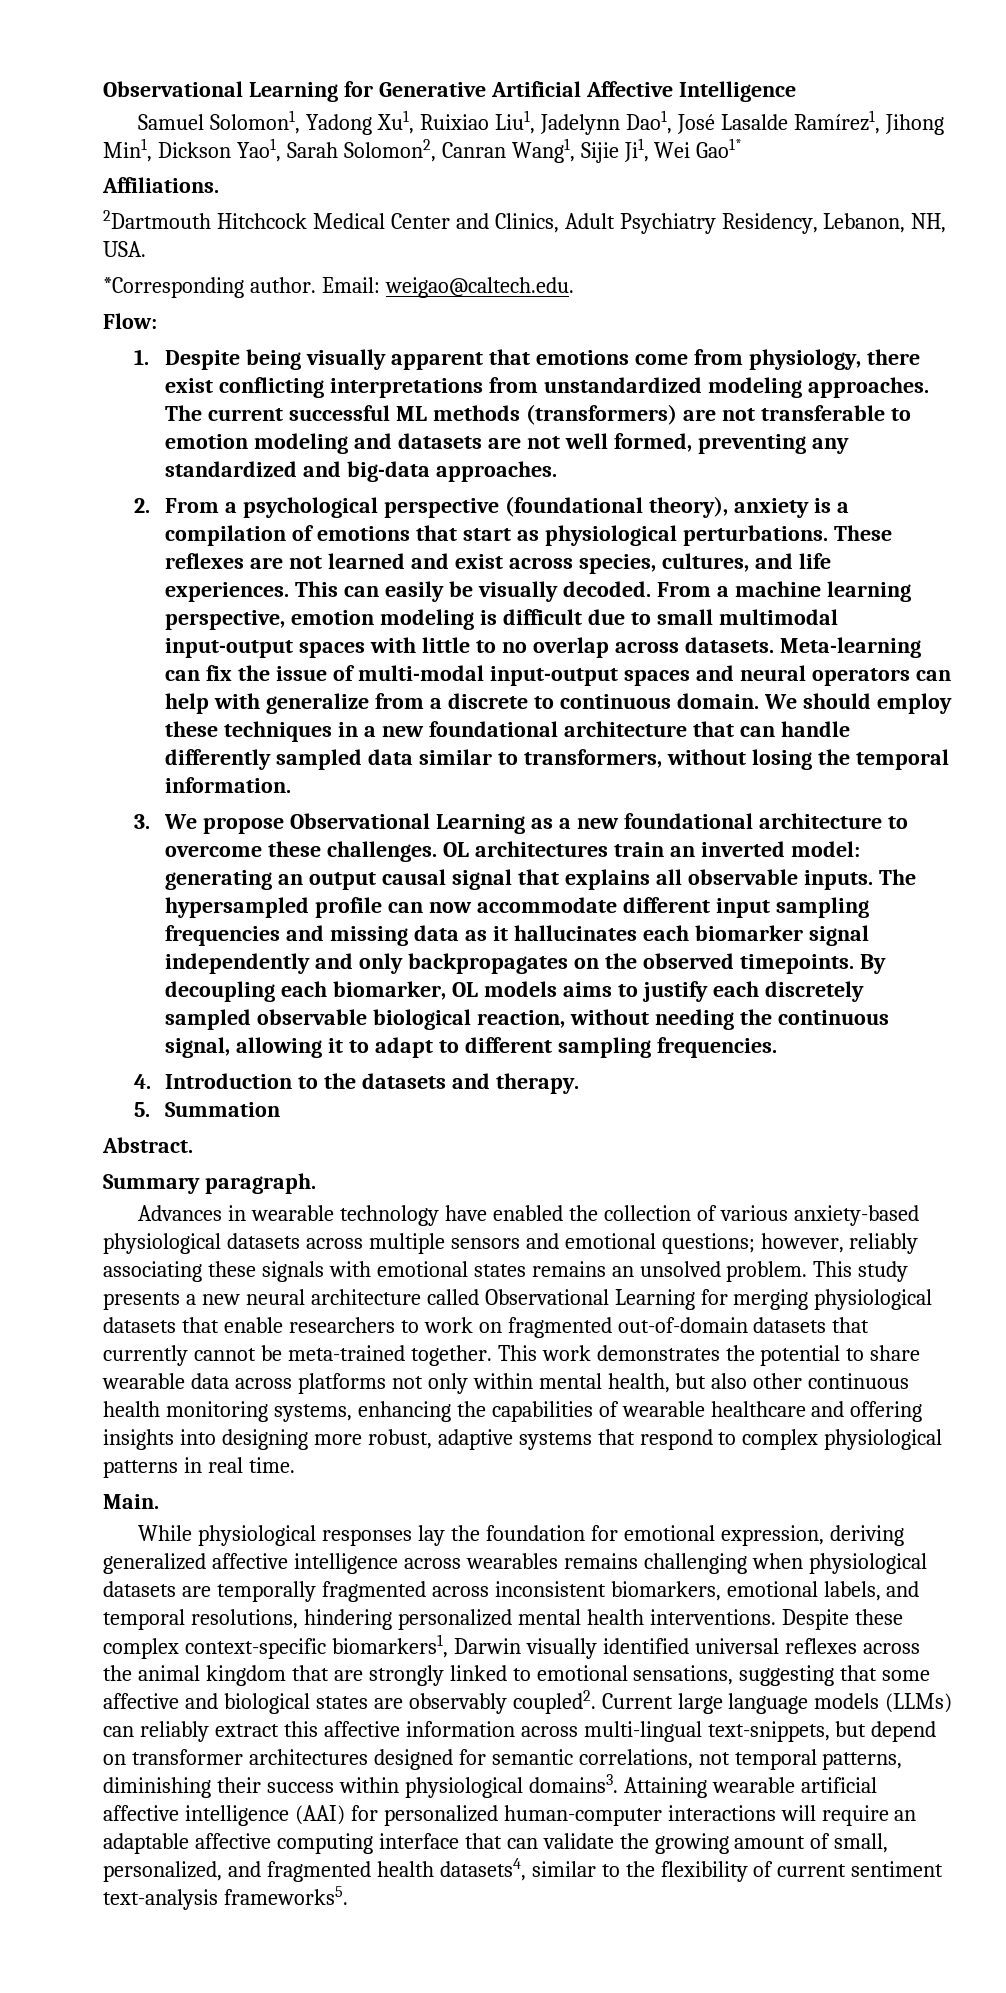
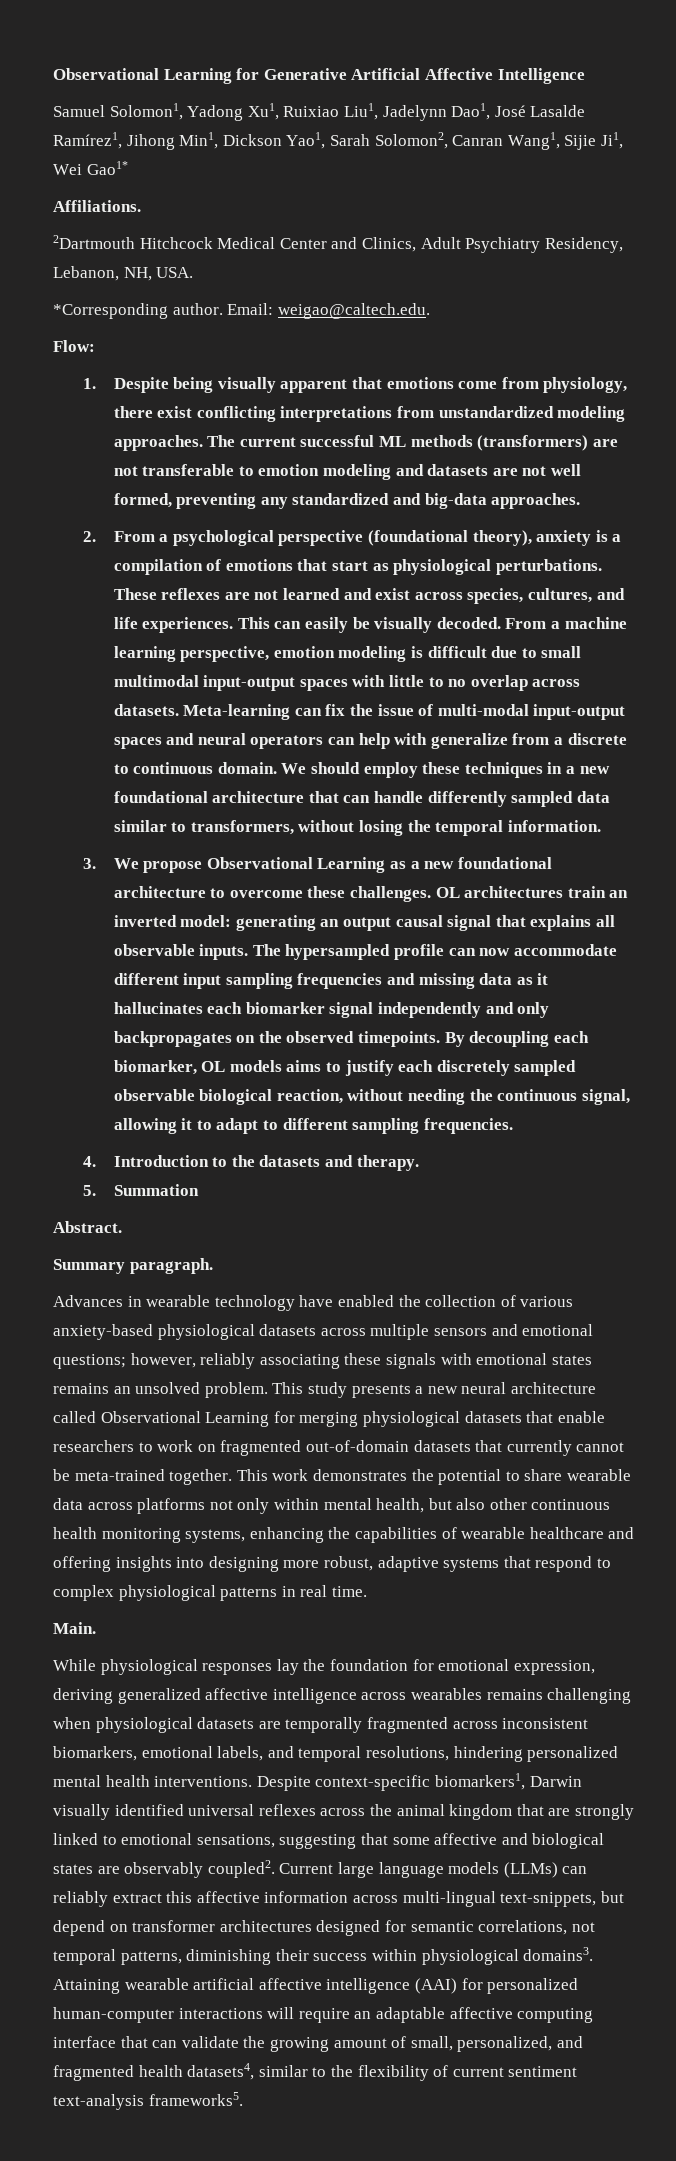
[854,1609,903,1625] [103,1638,179,1659] these complex -> (311, 1783) none

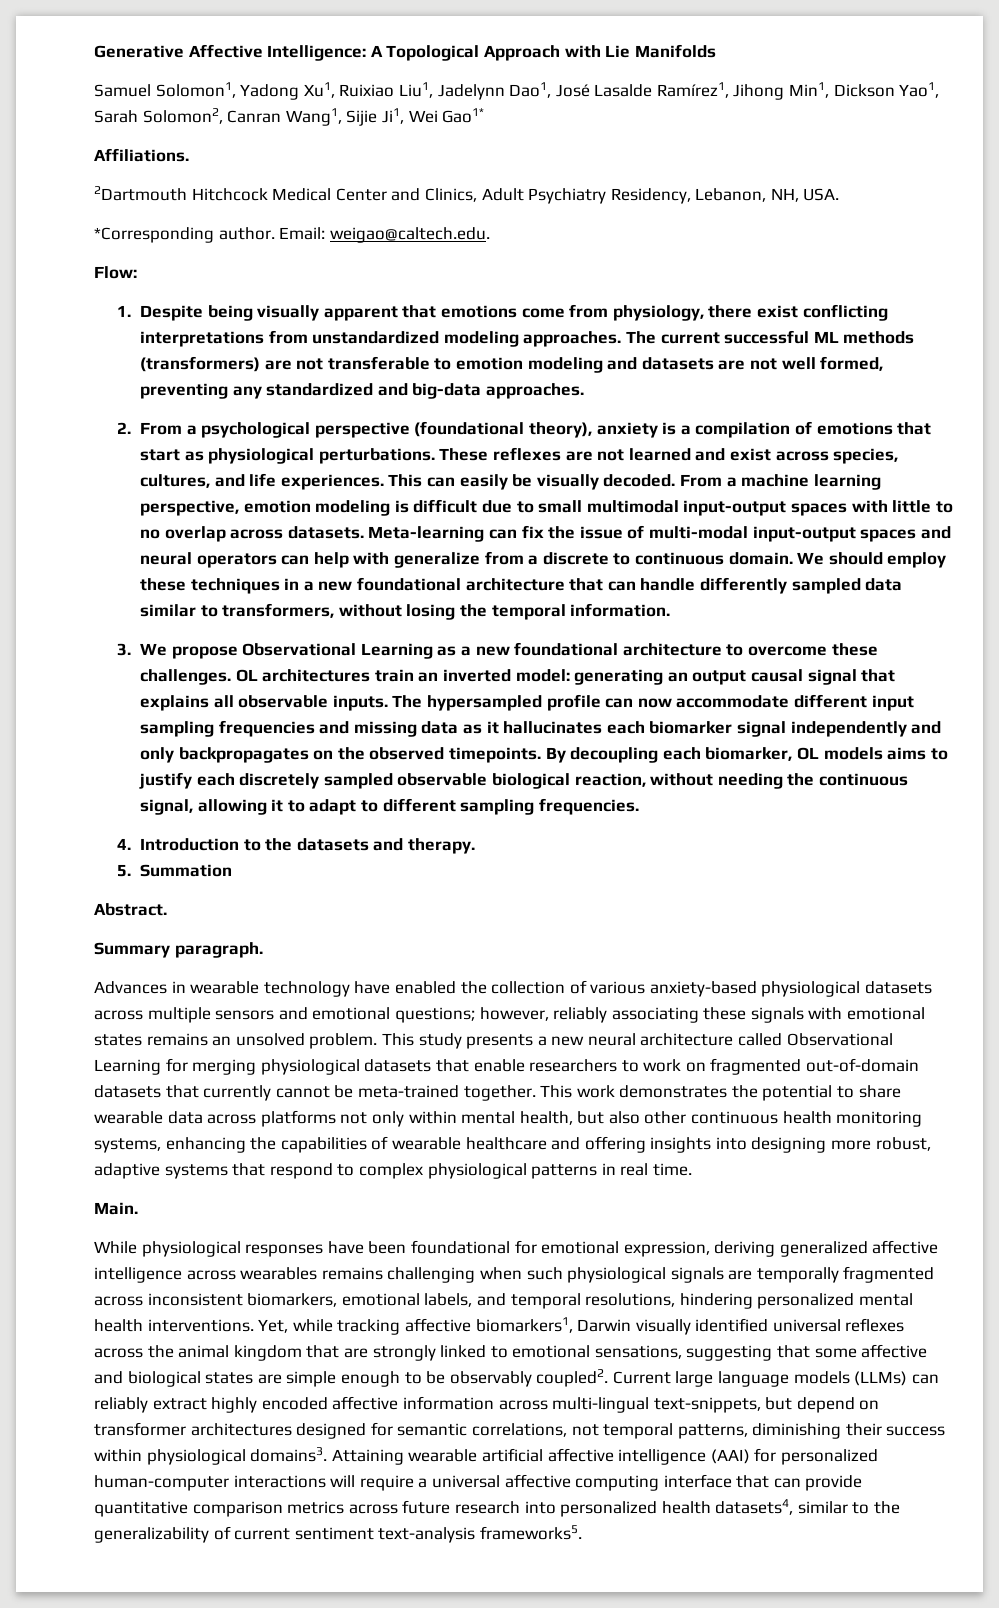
[53,68,585,84] Observational Learning for Generative Artificial Affective Intelligence -> [94,44,716,61] Generative Affective Intelligence: A Topological Approach with Lie Manifolds
[276,1659,408,1675] lay the foundation -> [327,1240,510,1254] have been foundational
[95,1717,255,1733] physiological datasets -> [526,1267,724,1283] such physiological signals
[256,1775,431,1791] Despite context-specific -> [258,1318,471,1335] Yet, while tracking affective
(120, 1870) none -> [286,1371,446,1387] simple enough to be
[166,1891,193,1903] this -> [211,1397,328,1413] highly encoded
[354,2007,445,2023] an adaptable -> [418,1475,500,1488] a universal
[181,2036,583,2052] [53,2065,134,2081] validate the growing amount of small, personalized, and fragmented -> [805,1475,863,1491] [94,1500,658,1517] provide quantitative comparison metrics across future research into personalized
[357,2065,429,2081] flexibility -> [94,1527,209,1543] generalizability

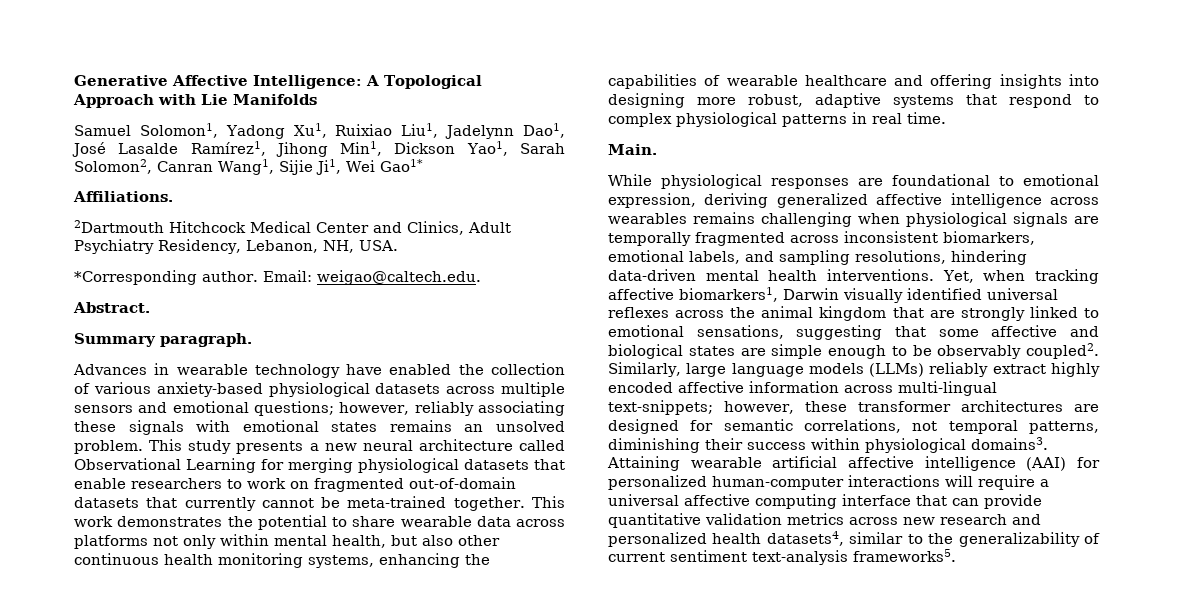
[94,266,137,279] [117,304,888,321] [140,330,915,347] [140,356,884,373] [140,383,585,399] [117,421,932,438] [140,447,899,464] [140,473,881,490] [140,499,953,516] [140,525,951,542] [140,551,947,568] [140,577,903,594] [140,603,671,620] [117,642,878,659] [140,669,896,685] [140,694,914,711] [140,720,942,737] [140,747,948,763] [139,772,908,789] [140,798,639,815] [117,838,476,854] [117,864,233,877] // Flow: // 1. Despite being visually apparent that emotions come from physiology, there exist conflicting interpretations from unstandardized modeling approaches. The current successful ML methods (transformers) are not transferable to emotion modeling and datasets are not well formed, preventing any standardized and big-data approaches. // 2. From a psychological perspective (foundational theory), anxiety is a compilation of emotions that start as physiological perturbations. These reflexes are not learned and exist across species, cultures, and life experiences. This can easily be visually decoded. From a machine learning perspective, emotion modeling is difficult due to small multimodal input-output spaces with little to no overlap across datasets. Meta-learning can fix the issue of multi-modal input-output spaces and neural operators can help with generalize from a discrete to continuous domain. We should employ these techniques in a new foundational architecture that can handle differently sampled data similar to transformers, without losing the temporal information. // 3. We propose Observational Learning as a new foundational architecture to overcome these challenges. OL architectures train an inverted model: generating an output causal signal that explains all observable inputs. The hypersampled profile can now accommodate different input sampling frequencies and missing data as it hallucinates each biomarker signal independently and only backpropagates on the observed timepoints. By decoupling each biomarker, OL models aims to justify each discretely sampled observable biological reaction, without needing the continuous signal, allowing it to adapt to different sampling frequencies. // 4. Introduction to the datasets and therapy. // 5. Summation -> (481, 277) none
[327,1240,537,1254] have been foundational for -> [858,174,1014,186] are foundational to
[526,1267,563,1280] such -> (900, 218) none
[510,1293,581,1309] temporal -> [779,250,850,265] sampling
[757,1293,855,1309] personalized -> [608,269,696,281] data-driven
[292,1319,333,1332] while -> [983,270,1026,281] when
[612,1371,671,1384] Current -> [608,362,681,377] Similarly,
[911,1374,939,1384] can -> (925, 370) none
[653,1397,880,1413] text-snippets, but depend on -> [608,400,847,415] text-snippets; however, these
(292, 1429) none -> [1074,404,1099,412] are
[192,1501,283,1517] comparison -> [705,513,782,525] validation
[402,1500,556,1514] future research into -> [903,514,1041,525] new research and

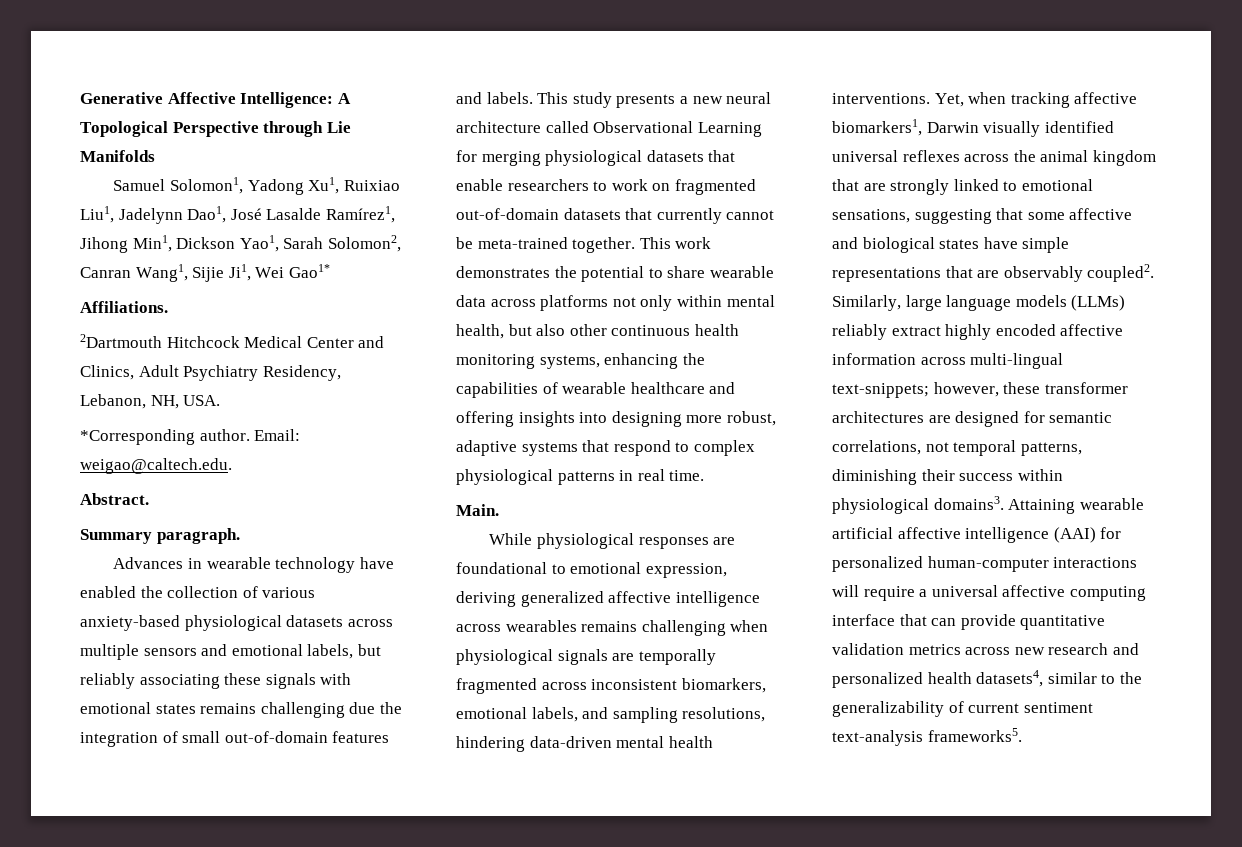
[73,94,196,108] Approach with -> [172,121,324,137] Perspective through
[254,401,410,416] questions; however, -> [307,644,381,659] labels, but
[464,421,565,432] [74,440,143,454] an unsolved problem. -> [260,702,402,718] [80,731,390,747] [456,92,533,104] challenging due the integration of small out-of-domain features and labels.
[740,344,932,359] are simple enough to be -> [983,237,1070,253] [832,266,1000,282] have simple representations that are

